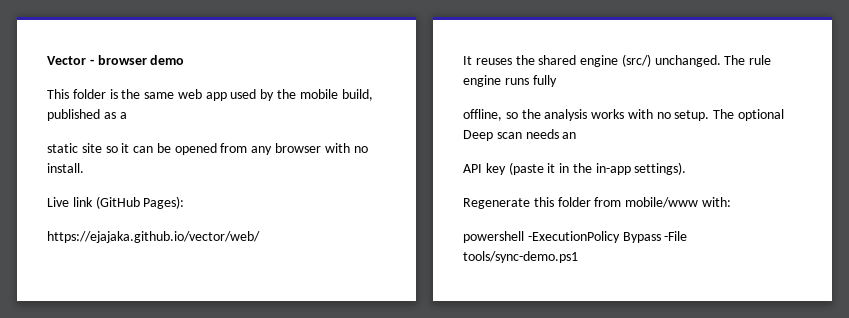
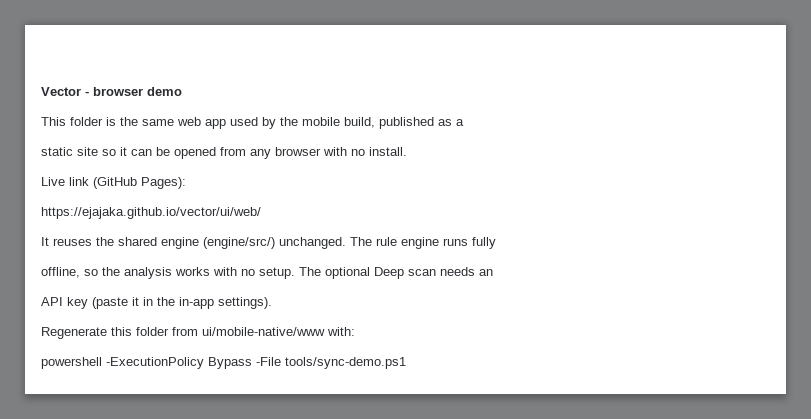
[47,231,260,243] https://ejajaka.github.io/vector/web/ -> [41,207,261,219] https://ejajaka.github.io/vector/ui/web/
[621,54,651,67] (src/) -> [203,237,275,249] (engine/src/)
[625,197,699,208] mobile/www -> [202,327,325,336] ui/mobile-native/www

